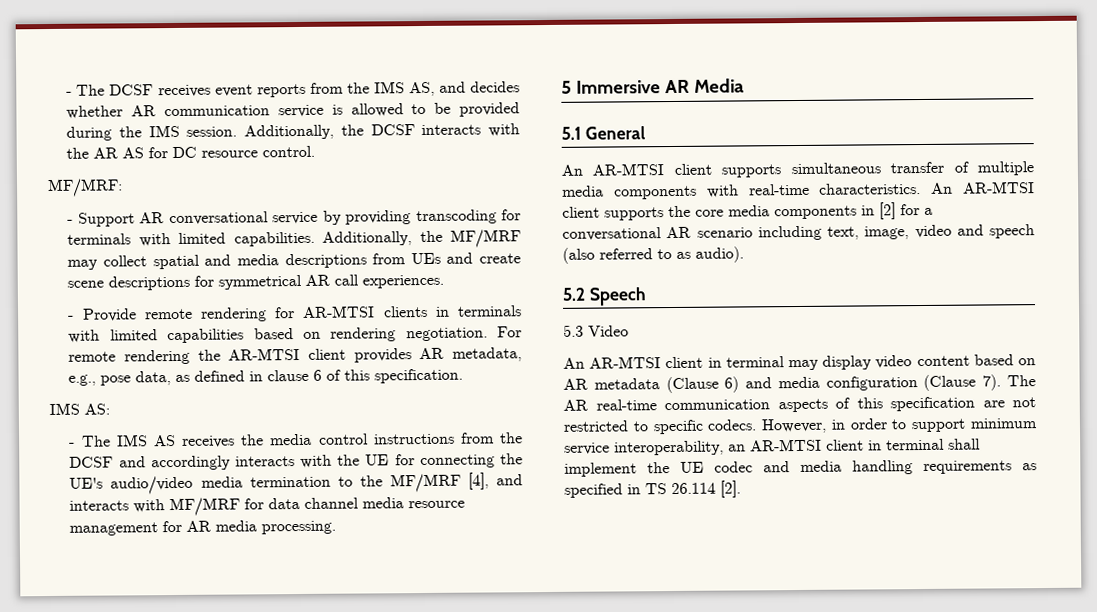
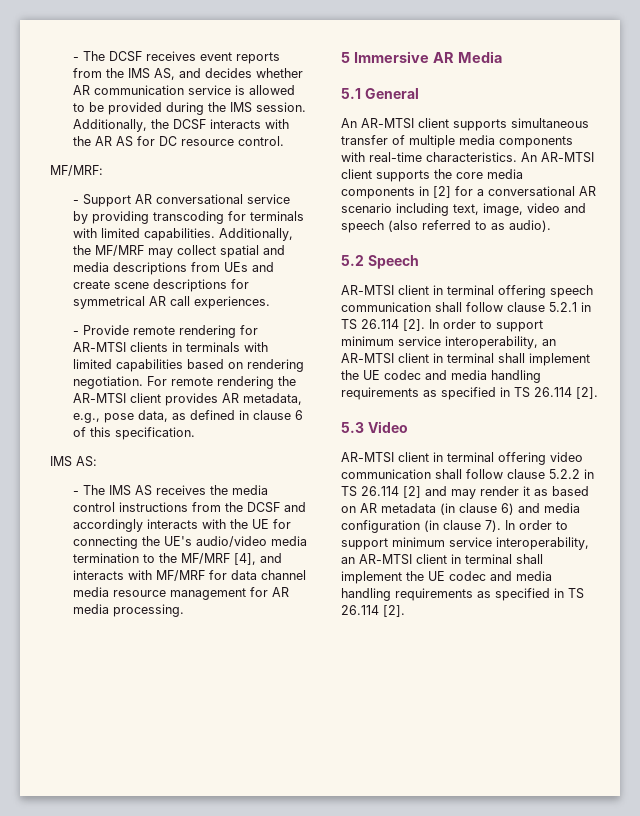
[563,324,629,337] [563,354,1036,371] [563,374,1036,394] [563,396,1036,413] [563,418,846,435] 5.3 Video // An AR-MTSI client in terminal may display video content based on AR metadata (Clause 6) and media configuration (Clause 7). The AR real-time communication aspects of this specification are not restricted to specific codecs. However, in -> [341,285,593,298] [341,302,591,312] [341,319,439,331] AR-MTSI client in terminal offering speech communication shall follow clause 5.2.1 in TS 26.114 [2]. In
(741, 489) none -> [341,421,408,433] [341,452,583,465] [341,469,594,479] [341,486,589,499] [341,503,580,515] [341,520,568,533] [341,537,589,550] [341,554,543,565] [341,571,552,584] [341,588,584,601] [341,605,405,617] // 5.3 Video // AR-MTSI client in terminal offering video communication shall follow clause 5.2.2 in TS 26.114 [2] and may render it as based on AR metadata (in clause 6) and media configuration (in clause 7). In order to support minimum service interoperability, an AR-MTSI client in terminal shall implement the UE codec and media handling requirements as specified in TS 26.114 [2].

